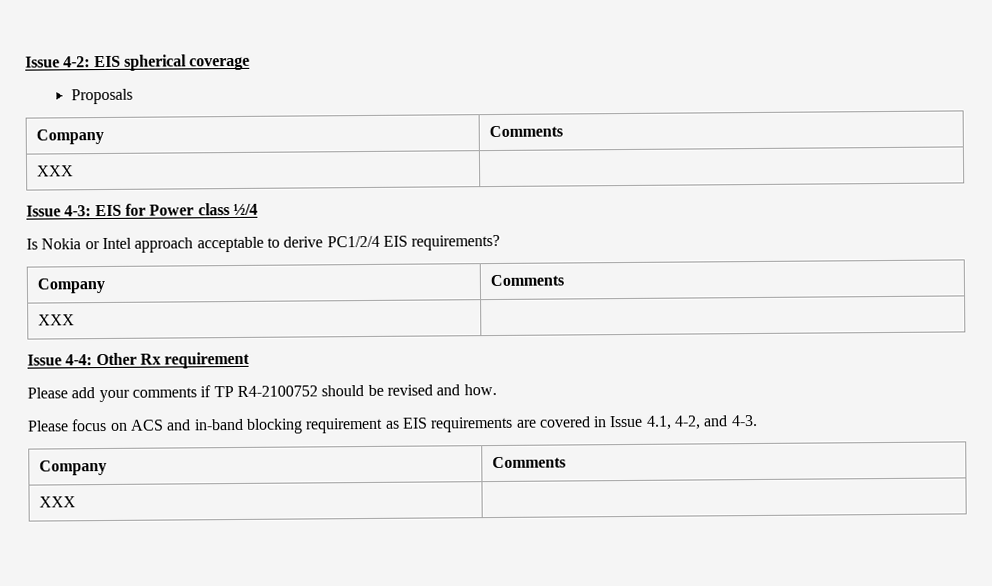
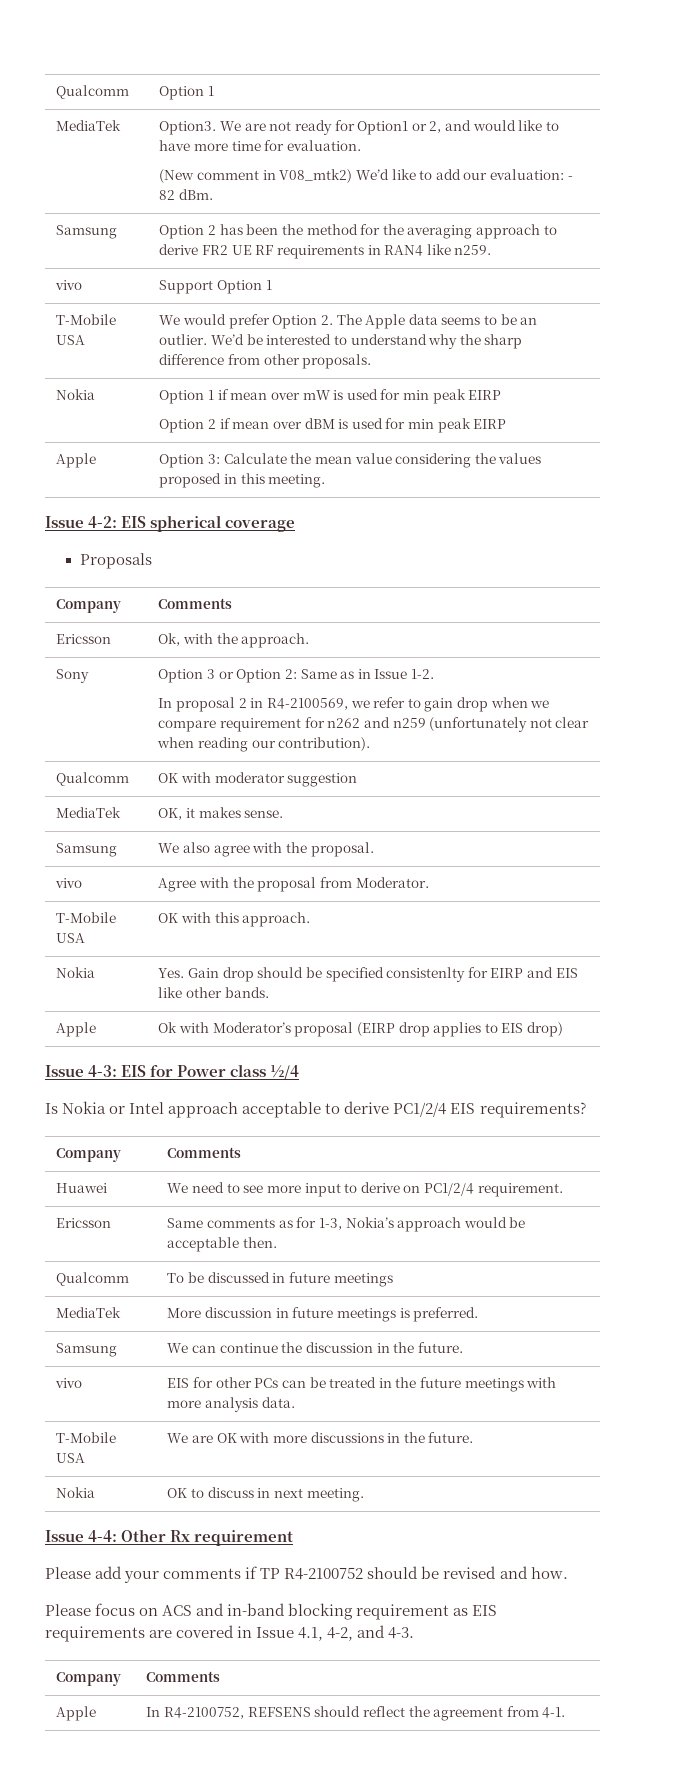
(25, 62) none -> [56,85,130,99] [159,86,214,100] [56,120,122,131] [159,120,560,135] [159,140,361,151] [159,169,573,183] [159,189,213,200] [56,225,118,239] [159,224,557,239] [159,244,492,259] [55,280,83,290] [159,280,272,294] [56,314,117,325] [56,335,86,345] [159,314,538,329] [159,334,523,349] [159,354,372,369] [56,389,96,400] [159,389,502,404] [159,418,507,433] [56,453,97,468] [159,453,542,468] [159,473,326,488] Qualcomm | Option 1 // MediaTek | Option3. We are not ready for Option1 or 2, and would like to have more time for evaluation. // (New comment in V08_mtk2) We’d like to add our evaluation: - 82 dBm. // Samsung | Option 2 has been the method for the averaging approach to derive FR2 UE RF requirements in RAN4 like n259. // vivo | Support Option 1 // T-Mobile USA | We would prefer Option 2. The Apple data seems to be an outlier. We’d be interested to understand why the sharp difference from other proposals. // Nokia | Option 1 if mean over mW is used for min peak EIRP // Option 2 if mean over dBM is used for min peak EIRP // Apple | Option 3: Calculate the mean value considering the values proposed in this meeting. //
[36,165,74,177] XXX | -> [56,634,112,644] [158,633,310,648] [56,669,90,683] [158,669,435,683] [158,697,550,712] [158,717,590,732] [157,737,371,752] [56,772,130,786] [158,772,358,787] [56,807,122,818] [158,807,284,820] [56,843,118,857] [158,842,374,857] [55,878,83,888] [158,877,429,892] [56,912,117,923] [56,933,86,943] [158,912,311,927] [56,967,96,978] [158,967,578,982] [158,987,269,998] [56,1022,97,1037] [158,1022,564,1037] Ericsson | Ok, with the approach. // Sony | Option 3 or Option 2: Same as in Issue 1-2. // In proposal 2 in R4-2100569, we refer to gain drop when we compare requirement for n262 and n259 (unfortunately not clear when reading our contribution). // Qualcomm | OK with moderator suggestion // MediaTek | OK, it makes sense. // Samsung | We also agree with the proposal. // vivo | Agree with the proposal from Moderator. // T-Mobile USA | OK with this approach. // Nokia | Yes. Gain drop should be specified consistenlty for EIRP and EIS like other bands. // Apple | Ok with Moderator’s proposal (EIRP drop applies to EIS drop)
[37,314,75,326] XXX | -> [56,1183,108,1193] [167,1182,563,1197] [56,1218,112,1228] [167,1217,526,1232] [167,1237,277,1252] [56,1272,130,1286] [167,1272,393,1287] [56,1307,122,1318] [167,1307,479,1322] [56,1343,118,1357] [167,1342,463,1353] [55,1378,83,1388] [167,1377,557,1392] [167,1397,295,1412] [56,1432,117,1443] [56,1453,86,1463] [167,1432,474,1443] [56,1487,96,1498] [167,1487,364,1502] Huawei | We need to see more input to derive on PC1/2/4 requirement. // Ericsson | Same comments as for 1-3, Nokia’s approach would be acceptable then. // Qualcomm | To be discussed in future meetings // MediaTek | More discussion in future meetings is preferred. // Samsung | We can continue the discussion in the future. // vivo | EIS for other PCs can be treated in the future meetings with more analysis data. // T-Mobile USA | We are OK with more discussions in the future. // Nokia | OK to discuss in next meeting.
[38,496,76,508] XXX | -> [56,1706,97,1721] [146,1706,566,1721] Apple | In R4-2100752, REFSENS should reflect the agreement from 4-1.

